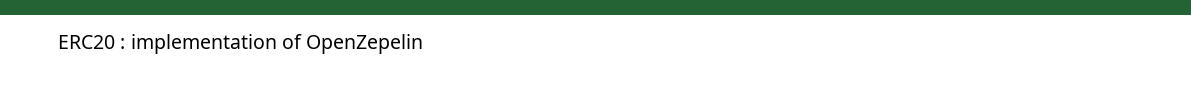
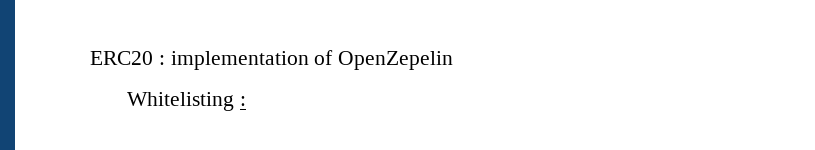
(424, 44) none -> [127,92,247,111] // Whitelisting :

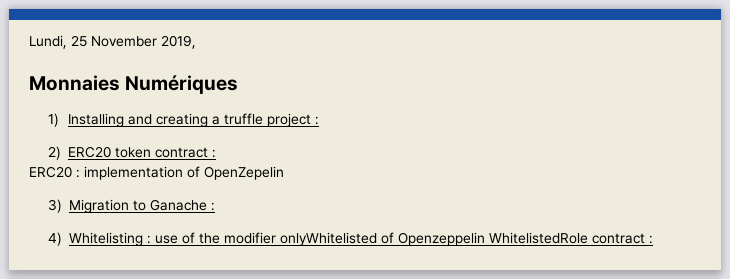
(90, 58) none -> [29,35,196,49] [29,75,239,94] [48,113,319,127] [48,146,217,160] Lundi, 25 November 2019, // Monnaies Numériques // 1) Installing and creating a truffle project : // 2) ERC20 token contract : //
[127,92,235,111] Whitelisting -> [48,199,216,213] [48,232,646,246] 3) Migration to Ganache : // 4) Whitelisting : use of the modifier onlyWhitelisted of Openzeppelin WhitelistedRole contract

